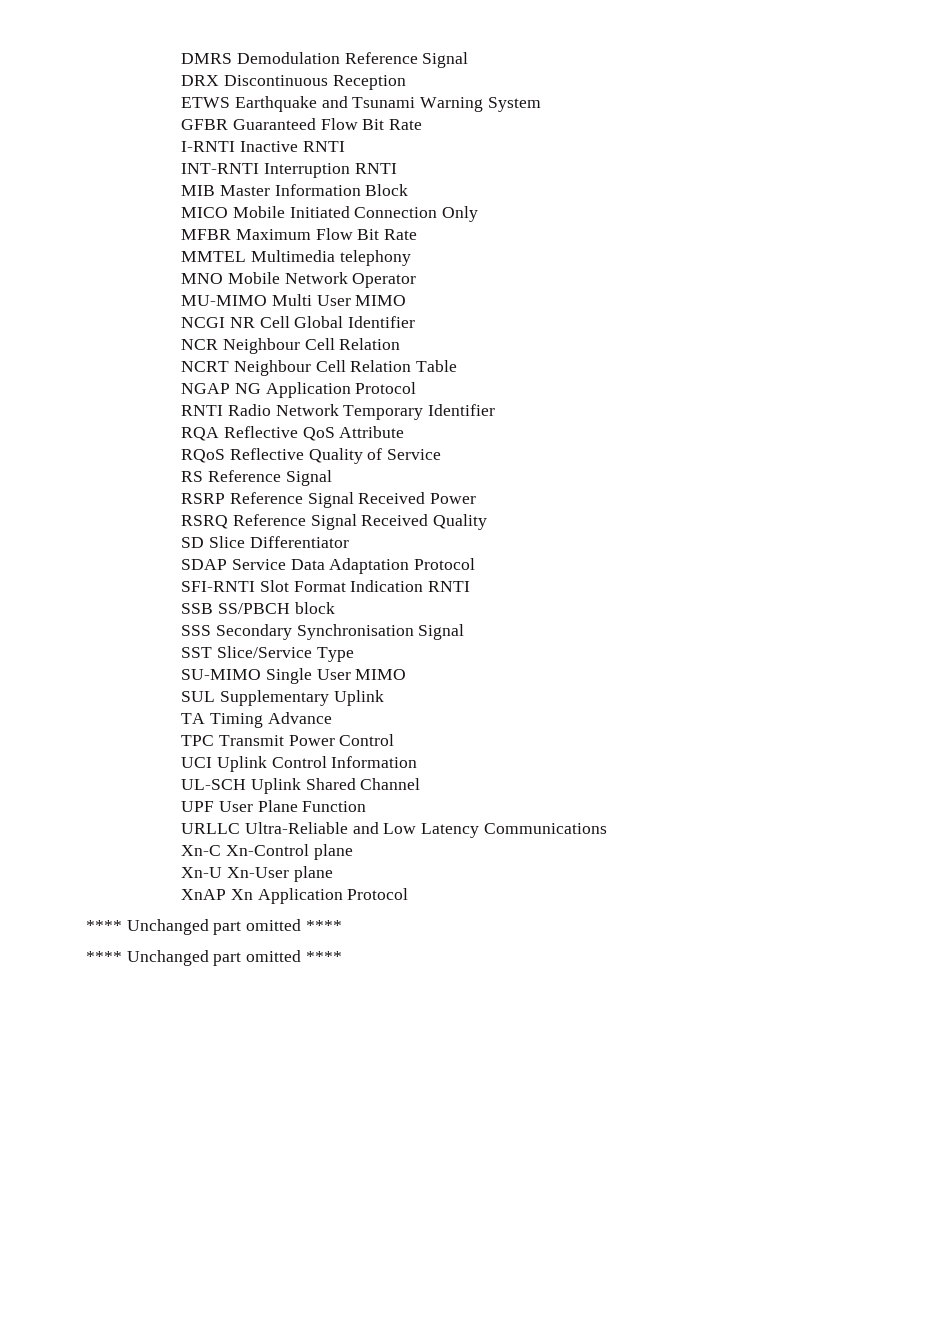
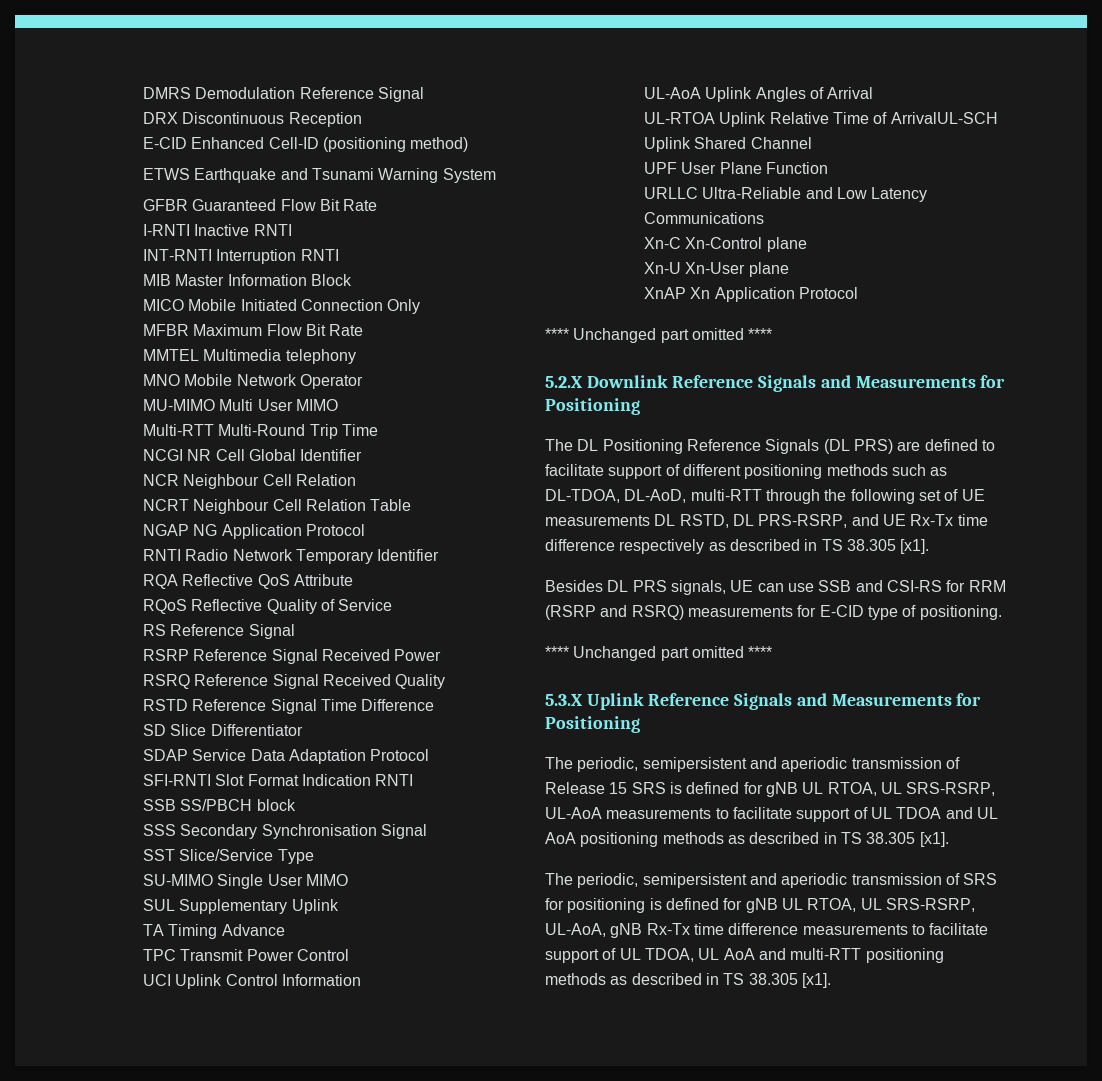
(406, 82) none -> [143,137,469,152] // E-CID Enhanced Cell-ID (positioning method)
(407, 300) none -> [143,424,379,439] // Multi-RTT Multi-Round Trip Time
(488, 522) none -> [143,699,435,714] // RSTD Reference Signal Time Difference
[181,779,247,790] UL-SCH -> [644,87,874,102] [644,112,998,127] UL-AoA Uplink Angles of Arrival // UL-RTOA Uplink Relative Time of ArrivalUL-SCH
[86,950,342,966] // **** Unchanged part omitted **** -> [545,375,1006,392] [545,398,640,415] [545,439,995,454] [545,464,948,479] [545,489,985,504] [545,514,988,528] [545,539,930,554] [545,580,1006,595] [545,605,1002,620] [545,646,773,661] [545,693,982,710] [545,716,640,733] [545,757,960,772] [545,782,996,797] [545,807,998,822] [545,832,949,847] [545,873,998,888] [545,898,975,913] [545,923,989,938] [545,948,944,963] [545,973,831,988] // 5.2.X Downlink Reference Signals and Measurements for Positioning // The DL Positioning Reference Signals (DL PRS) are defined to facilitate support of different positioning methods such as DL-TDOA, DL-AoD, multi-RTT through the following set of UE measurements DL RSTD, DL PRS-RSRP, and UE Rx-Tx time difference respectively as described in TS 38.305 [x1]. // Besides DL PRS signals, UE can use SSB and CSI-RS for RRM (RSRP and RSRQ) measurements for E-CID type of positioning. // **** Unchanged part omitted **** // 5.3.X Uplink Reference Signals and Measurements for Positioning // The periodic, semipersistent and aperiodic transmission of Release 15 SRS is defined for gNB UL RTOA, UL SRS-RSRP, UL-AoA measurements to facilitate support of UL TDOA and UL AoA positioning methods as described in TS 38.305 [x1]. // The periodic, semipersistent and aperiodic transmission of SRS for positioning is defined for gNB UL RTOA, UL SRS-RSRP, UL-AoA, gNB Rx-Tx time difference measurements to facilitate support of UL TDOA, UL AoA and multi-RTT positioning methods as described in TS 38.305 [x1].

